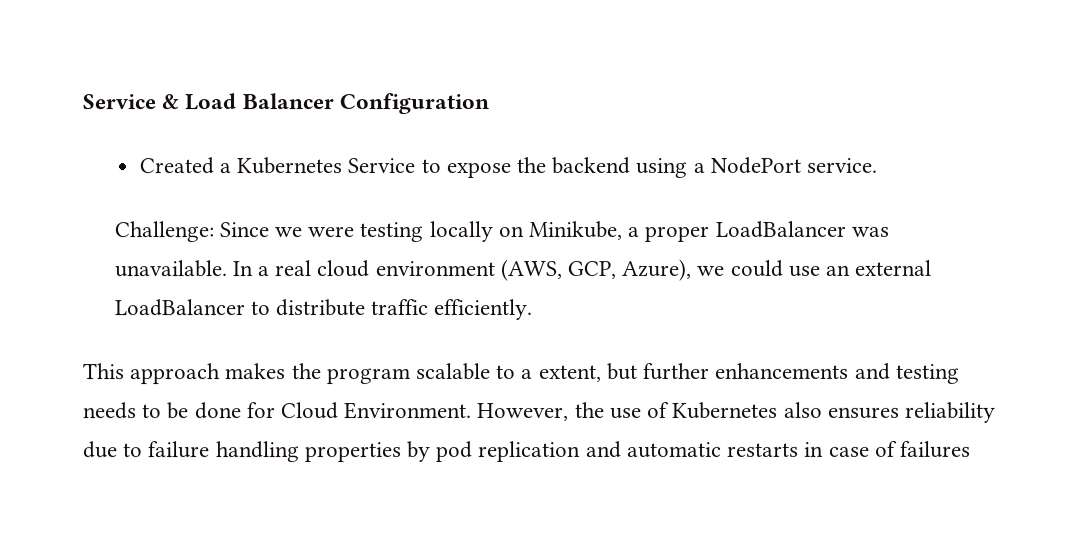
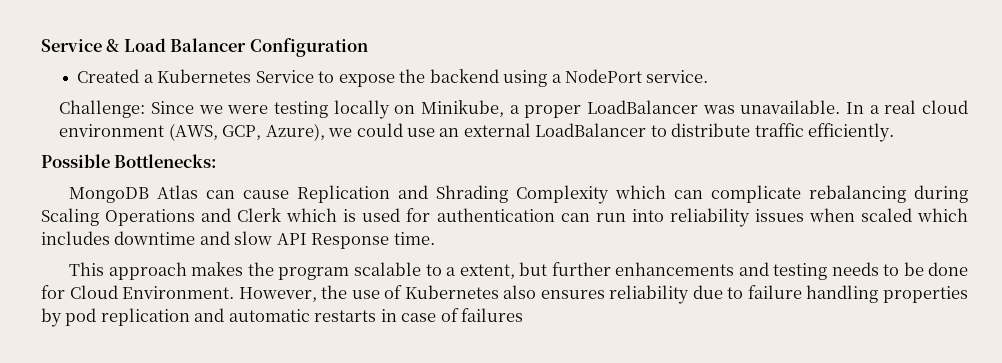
(534, 310) none -> [41,154,218,168] [69,185,968,204] [41,208,968,227] [41,231,435,249] // Possible Bottlenecks: // MongoDB Atlas can cause Replication and Shrading Complexity which can complicate rebalancing during Scaling Operations and Clerk which is used for authentication can run into reliability issues when scaled which includes downtime and slow API Response time.

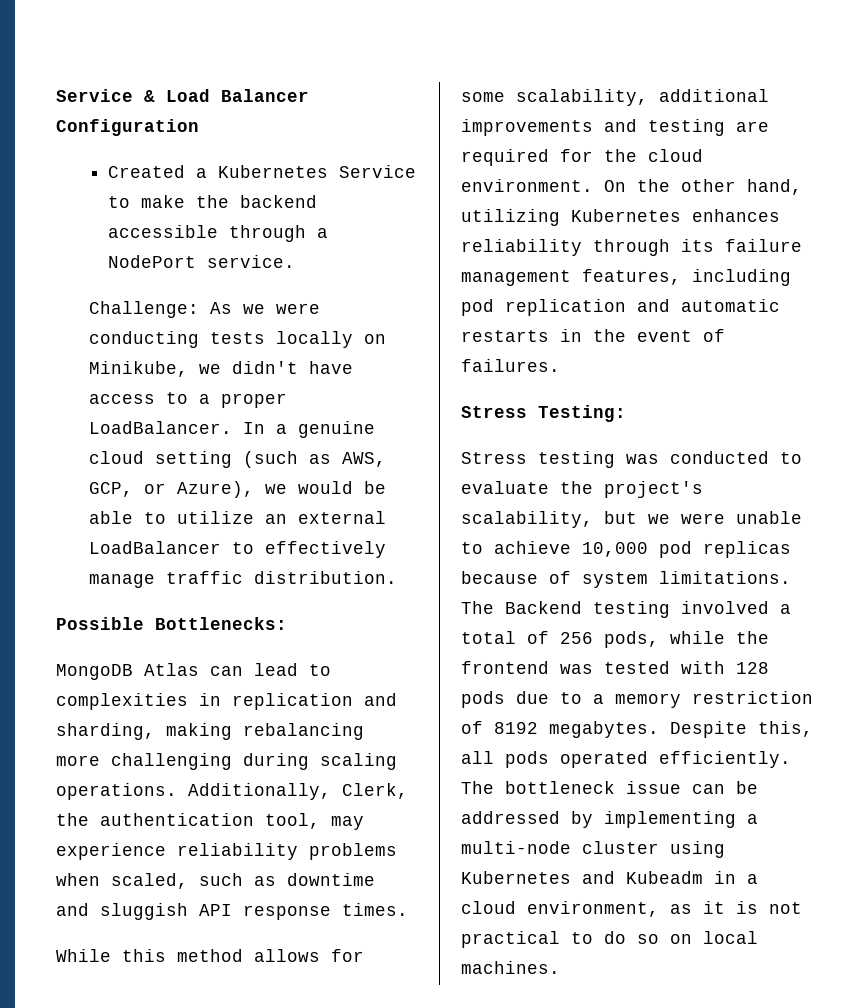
[338,74,395,87] expose -> [140,195,185,208] make
[503,70,548,87] using -> [107,225,306,242] accessible through
[150,101,328,118] Since we were testing -> [209,302,320,314] [88,331,265,348] As we were conducting tests
[509,100,969,118] [59,123,895,142] a proper LoadBalancer was unavailable. In a real cloud environment (AWS, GCP, Azure), we could use an external LoadBalancer to distribute traffic efficiently. -> [198,361,353,374] [88,392,287,408] [88,421,375,438] [88,451,386,468] [88,481,386,498] [88,511,386,524] [88,541,386,558] [88,571,397,588] we didn't have access to a proper LoadBalancer. In a genuine cloud setting (such as AWS, GCP, or Azure), we would be able to utilize an external LoadBalancer to effectively manage traffic distribution.
[243,185,968,204] [41,208,968,227] [41,231,435,249] [69,262,969,280] [41,285,968,304] [41,308,62,327] cause Replication and Shrading Complexity which can complicate rebalancing during Scaling Operations and Clerk which is used for authentication can run into reliability issues when scaled which includes downtime and slow API Response time. // This approach makes the program scalable to a extent, but further enhancements and testing needs to be done for Cloud Environment. However, the use of Kubernetes also ensures reliability due to failure handling properties by -> [254,663,331,676] [56,693,397,710] [56,723,364,740] [56,753,397,770] [56,783,408,800] [56,813,364,830] [56,843,397,860] [56,873,375,889] [56,903,408,920] [56,949,364,962] [461,89,769,106] [461,119,769,136] [461,149,703,166] [461,179,802,195] [461,209,780,226] [461,239,802,256] [461,269,791,286] lead to complexities in replication and sharding, making rebalancing more challenging during scaling operations. Additionally, Clerk, the authentication tool, may experience reliability problems when scaled, such as downtime and sluggish API response times. // While this method allows for some scalability, additional improvements and testing are required for the cloud environment. On the other hand, utilizing Kubernetes enhances reliability through its failure management features, including
[401,308,524,322] case of failures -> [593,329,725,342] [461,359,560,372] [461,405,626,422] [461,451,802,468] [461,481,703,498] [461,511,802,528] [461,541,791,558] [461,571,791,588] [461,601,791,618] [461,631,769,648] [461,661,769,674] [461,691,813,708] [461,721,813,738] [461,751,791,768] [461,781,758,794] [461,811,758,828] [461,841,725,858] [461,871,758,884] [461,901,802,917] [461,931,758,948] [461,961,560,974] the event of failures. // Stress Testing: // Stress testing was conducted to evaluate the project's scalability, but we were unable to achieve 10,000 pod replicas because of system limitations. The Backend testing involved a total of 256 pods, while the frontend was tested with 128 pods due to a memory restriction of 8192 megabytes. Despite this, all pods operated efficiently. The bottleneck issue can be addressed by implementing a multi-node cluster using Kubernetes and Kubeadm in a cloud environment, as it is not practical to do so on local machines.

